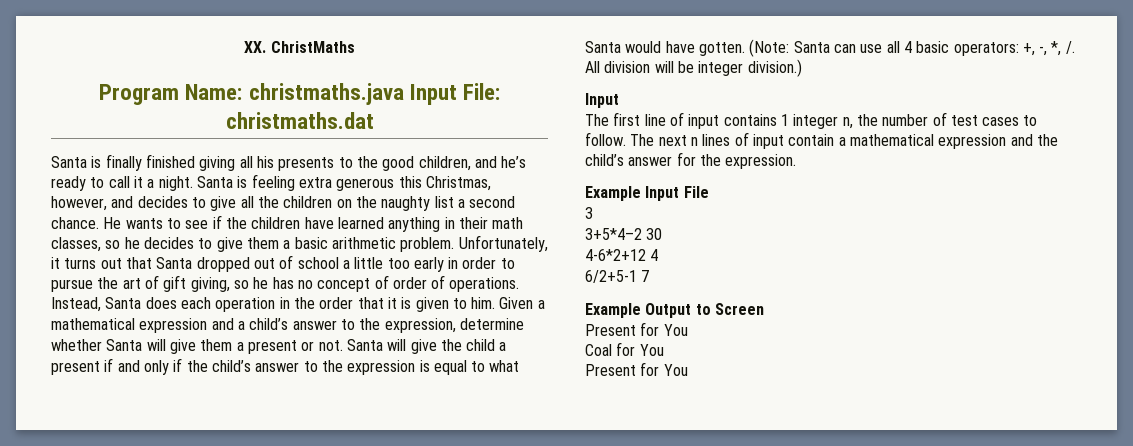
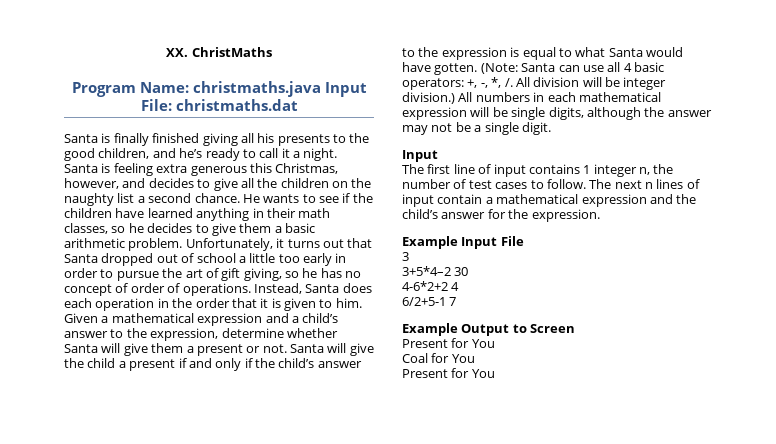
(802, 68) none -> [458,92,661,102] [402,107,712,120] [402,122,551,135] All numbers in each mathematical expression will be single digits, although the answer may not be a single digit.
[585,249,646,261] 4-6*2+12 -> [402,281,448,291] 4-6*2+2

